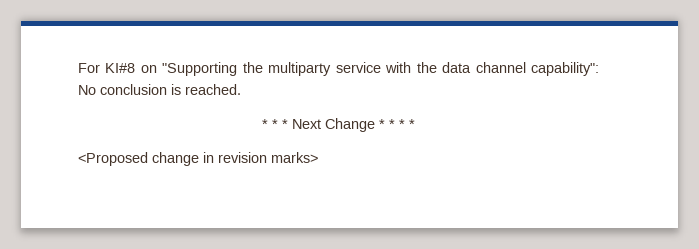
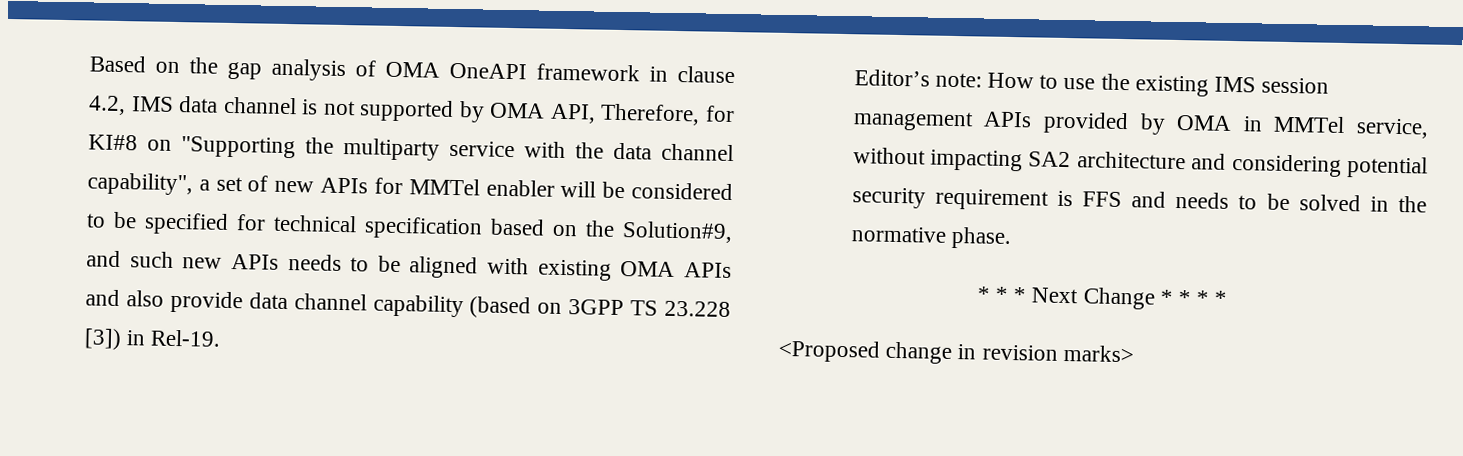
[78,63,100,73] For -> [89,55,735,84] [88,95,735,126] Based on the gap analysis of OMA OneAPI framework in clause 4.2, IMS data channel is not supported by OMA API, Therefore, for
[531,62,599,76] [78,84,241,95] capability": No conclusion is reached. -> [87,172,733,201] [86,211,733,244] [86,250,732,281] [85,289,731,319] [84,328,222,351] [853,69,1330,97] [852,110,1429,139] [852,147,1428,179] [851,187,1428,213] [850,226,1012,250] capability", a set of new APIs for MMTel enabler will be considered to be specified for technical specification based on the Solution#9, and such new APIs needs to be aligned with existing OMA APIs and also provide data channel capability (based on 3GPP TS 23.228 [3]) in Rel-19. // Editor’s note: How to use the existing IMS session management APIs provided by OMA in MMTel service, without impacting SA2 architecture and considering potential security requirement is FFS and needs to be solved in the normative phase.

